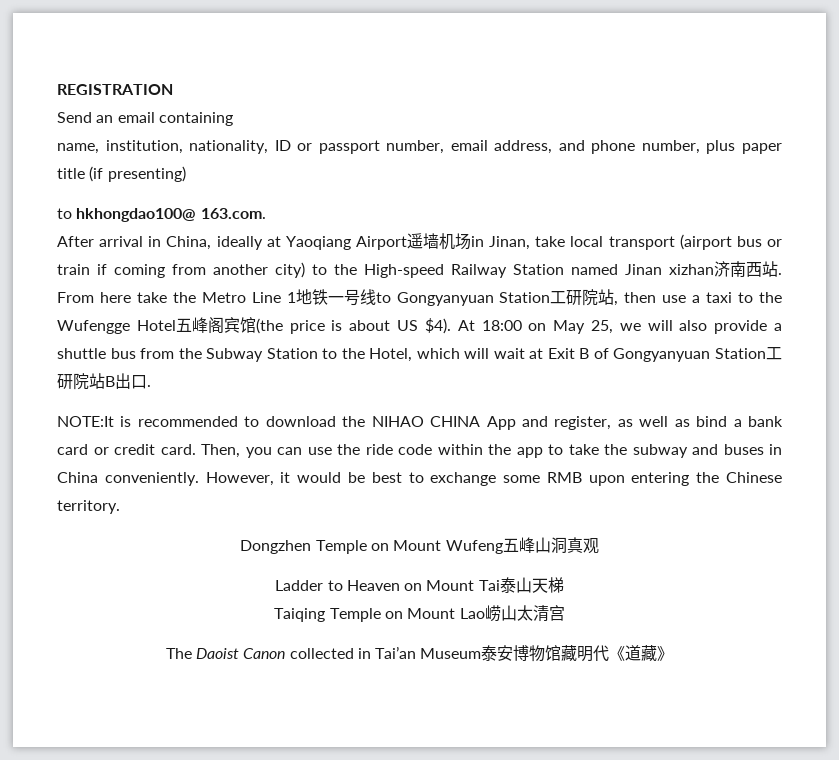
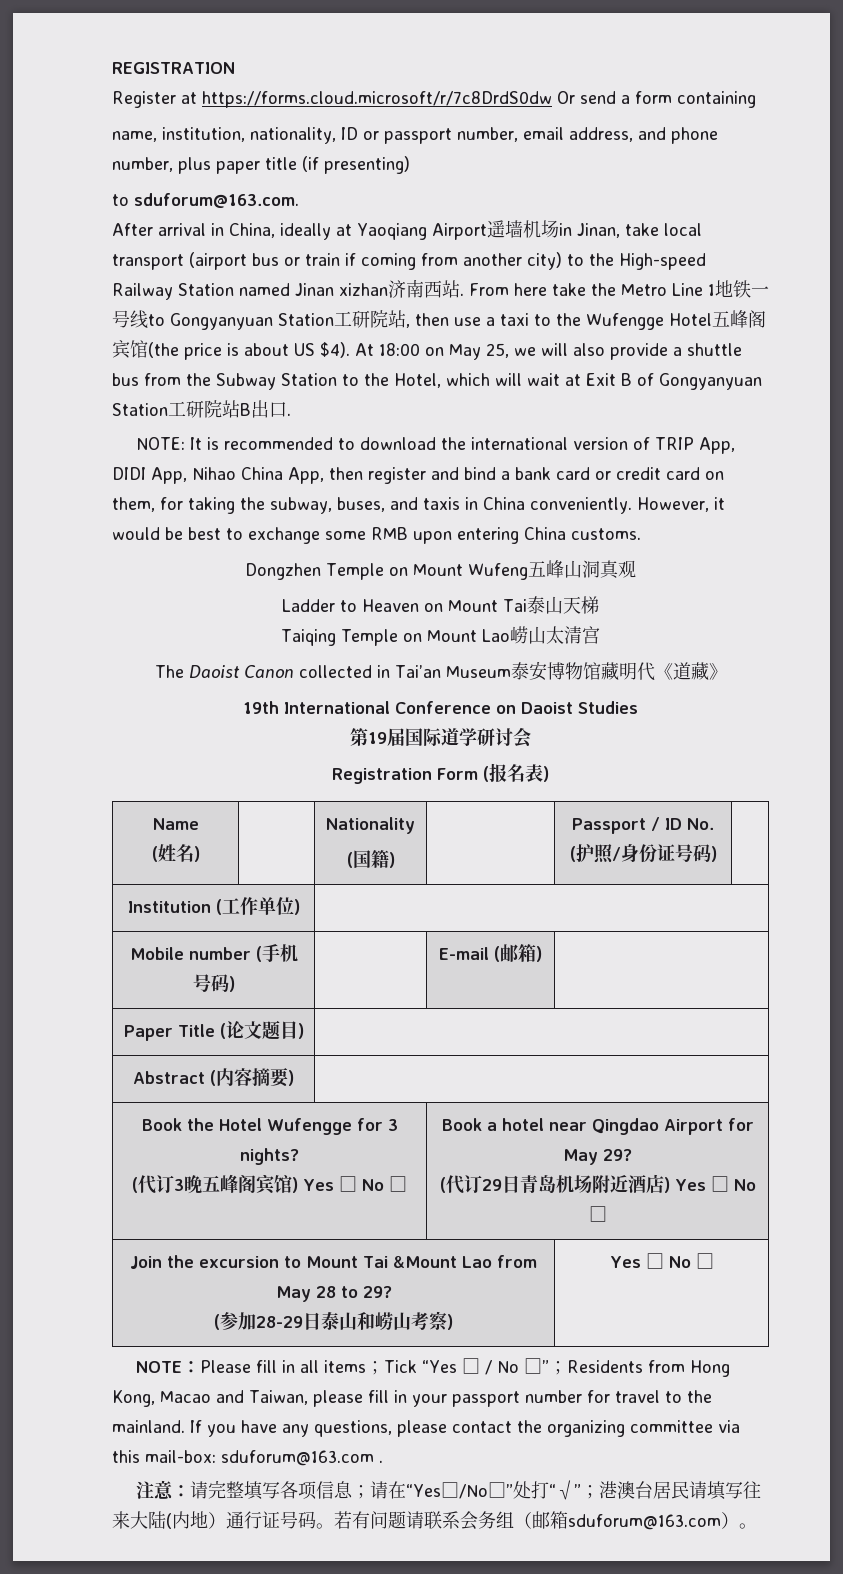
[57,112,155,123] Send an email -> [112,91,672,108] Register at https://forms.cloud.microsoft/r/7c8DrdS0dw Or send a form
[76,208,266,222] hkhongdao100@ 163.com. -> [134,193,299,208] sduforum@163.com.
[57,416,114,427] NOTE:It -> [136,437,203,450] NOTE: It
[371,416,690,430] NIHAO CHINA App and register, as well as -> [471,437,736,454] [112,467,459,484] international version of TRIP App, DIDI App, Nihao China App, then register and
[160,444,764,458] card. Then, you can use the ride code within the app to take the subway and buses -> [666,467,724,480] [112,497,460,514] card on them, for taking the subway, buses, and taxis
[696,472,783,483] [57,500,120,514] the Chinese territory. -> [524,527,641,540] China customs.
(674, 653) none -> [243,701,638,714] [350,727,531,748] [332,763,549,784] [152,818,199,830] [151,844,200,862] [326,817,415,834] [346,850,395,868] [572,817,714,834] [569,843,717,864] [127,897,300,915] [129,944,298,962] [192,974,235,992] [439,944,542,962] [123,1020,304,1041] [133,1068,294,1087] [141,1118,398,1135] [240,1148,299,1165] [132,1174,407,1194] [441,1118,754,1135] [563,1149,632,1165] [439,1174,756,1194] [588,1206,607,1222] [130,1255,537,1269] [275,1286,392,1302] [214,1311,453,1331] [609,1253,714,1269] [136,1358,731,1377] [112,1390,712,1407] [112,1420,740,1437] [112,1450,383,1466] [136,1480,762,1500] [112,1511,757,1530] // 19th International Conference on Daoist Studies // 第19届国际道学研讨会 // Registration Form (报名表) // Name // (姓名) | | Nationality // (国籍) | | Passport / ID No. // (护照/身份证号码) | // Institution (工作单位) | // Mobile number (手机号码) | | E-mail (邮箱) | // Paper Title (论文题目) | // Abstract (内容摘要) | // Book the Hotel Wufengge for 3 nights? // (代订3晚五峰阁宾馆) Yes □ No □ | Book a hotel near Qingdao Airport for May 29? // (代订29日青岛机场附近酒店) Yes □ No □ // Join the excursion to Mount Tai &Mount Lao from May 28 to 29? // (参加28-29日泰山和崂山考察) | Yes □ No □ // NOTE：Please fill in all items；Tick “Yes □ / No □”；Residents from Hong Kong, Macao and Taiwan, please fill in your passport number for travel to the mainland. If you have any questions, please contact the organizing committee via this mail-box: sduforum@163.com . // 注意：请完整填写各项信息；请在“Yes□/No□”处打“√”；港澳台居民请填写往来大陆(内地）通行证号码。若有问题请联系会务组（邮箱sduforum@163.com）。

